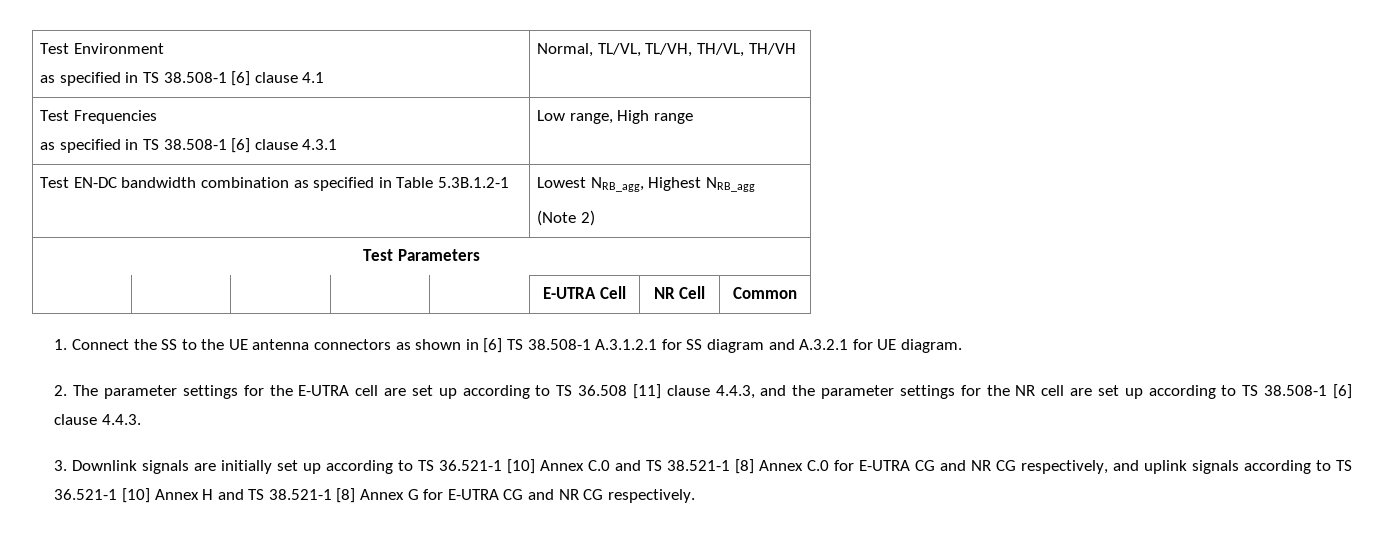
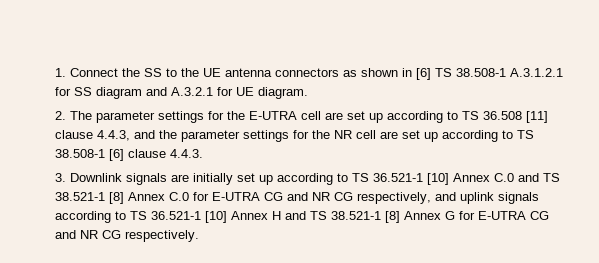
[40,43,164,54] [40,71,325,86] [537,43,796,57] [40,110,157,124] [40,138,338,153] [537,110,694,124] [40,177,509,191] [537,177,756,192] [537,210,595,226] [363,249,480,261] [543,286,626,299] [653,286,706,299] [733,287,797,299] Test Environment // as specified in TS 38.508-1 [6] clause 4.1 | Normal, TL/VL, TL/VH, TH/VL, TH/VH // Test Frequencies // as specified in TS 38.508-1 [6] clause 4.3.1 | Low range, High range // Test EN-DC bandwidth combination as specified in Table 5.3B.1.2-1 | Lowest NRB_agg, Highest NRB_agg // (Note 2) // Test Parameters // | | | | | E-UTRA Cell | NR Cell | Common // -> (55, 72) none

